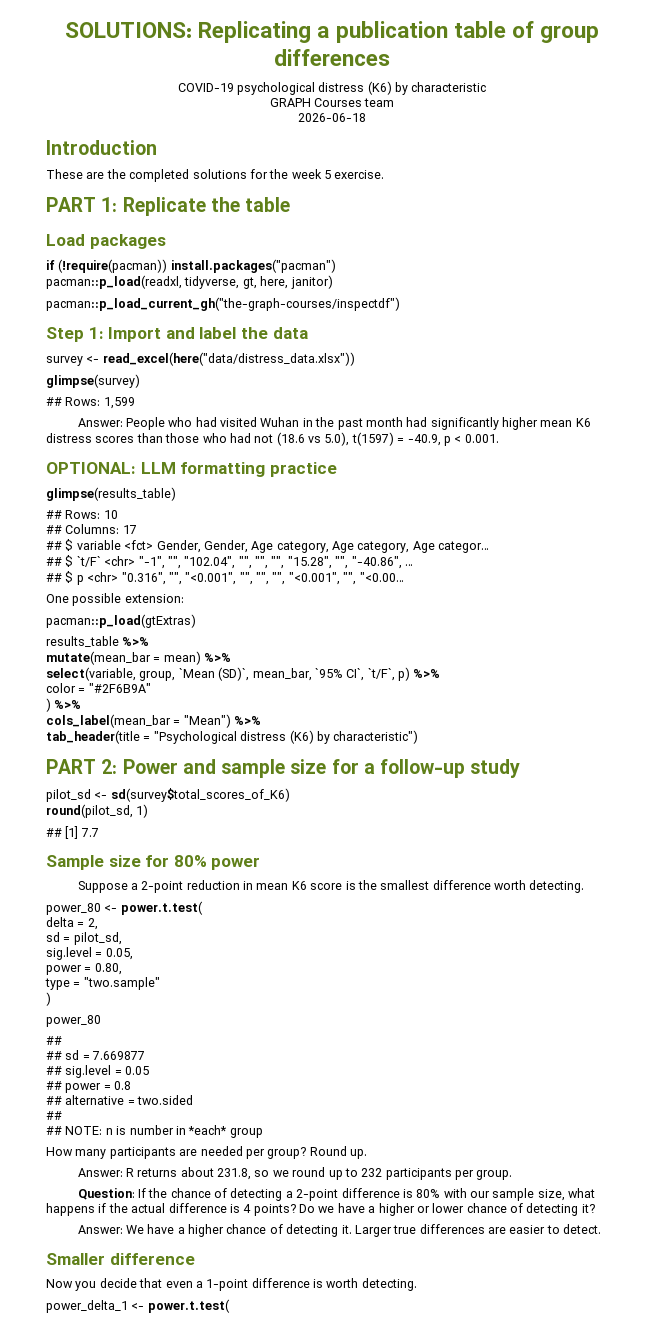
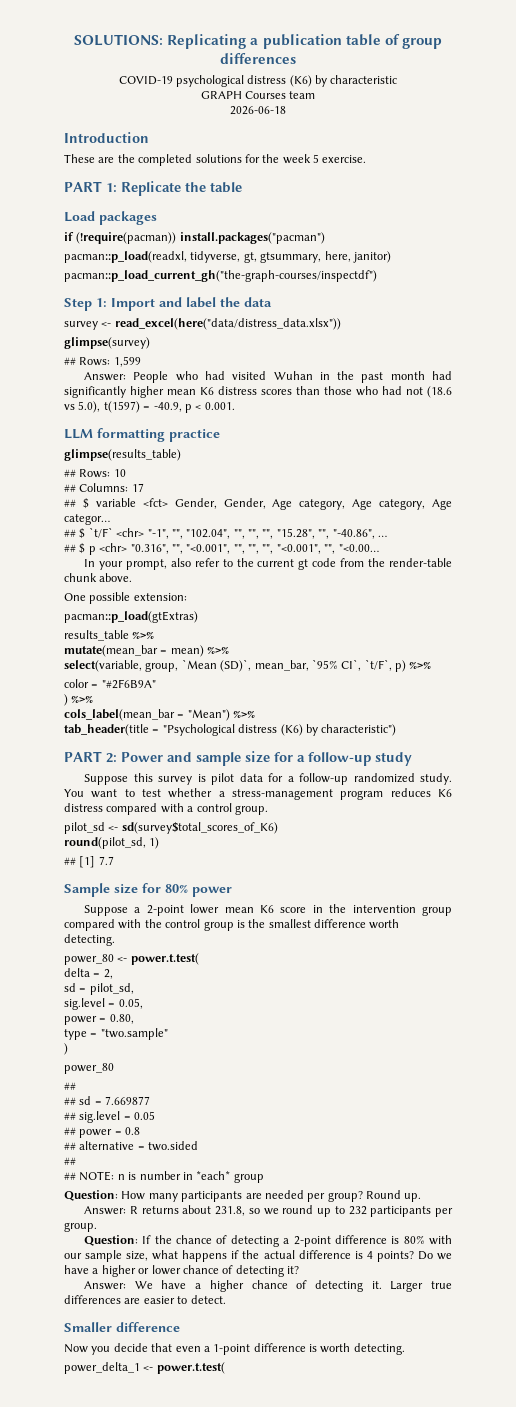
(257, 283) none -> [260,252,322,263] gtsummary,
[46,462,136,474] OPTIONAL: -> (235, 406) none
(404, 577) none -> [84,558,452,570] [64,573,133,582] // In your prompt, also refer to the current gt code from the render-table chunk above.
(521, 768) none -> [84,773,452,785] [64,788,452,800] [64,803,268,815] // Suppose this survey is pilot data for a follow-up randomized study. You want to test whether a stress-management program reduces K6 distress compared with a control group.
[186,880,254,890] reduction in -> [190,904,220,914] lower
(343, 886) none -> [312,904,452,916] [64,919,234,931] in the intervention group compared with the control group
(263, 1133) none -> [64,1190,118,1201] Question:

